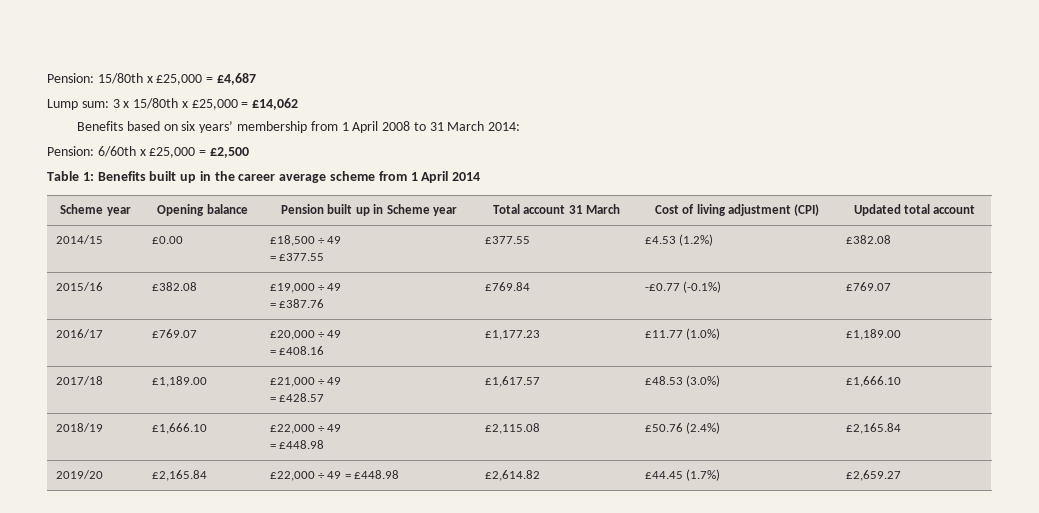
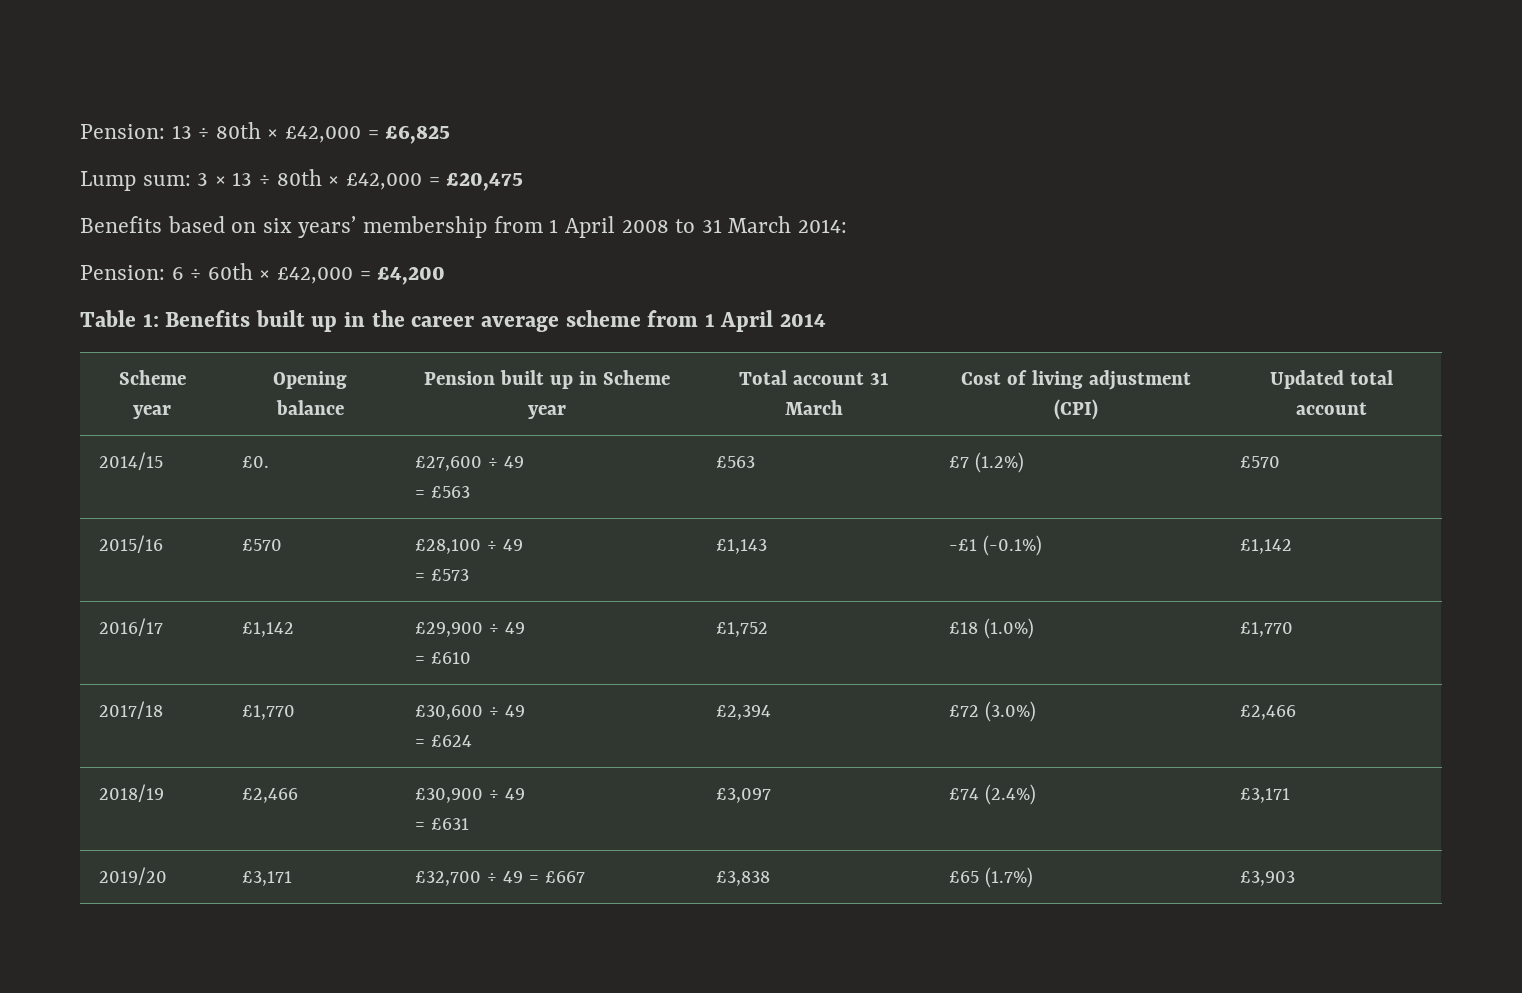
[47,73,256,85] [47,98,299,110] Pension: 15/80th x £25,000 = £4,687 // Lump sum: 3 x 15/80th x £25,000 = £14,062 -> [80,122,451,144] [80,169,524,191] Pension: 13 ÷ 80th × £42,000 = £6,825 // Lump sum: 3 × 13 ÷ 80th × £42,000 = £20,475
[97,146,249,158] 6/60th x £25,000 = £2,500 -> [171,263,446,285] 6 ÷ 60th × £42,000 = £4,200
[151,236,183,244] [269,235,342,246] [269,253,325,261] [484,236,530,244] [644,236,676,244] £0.00 | £18,500 ÷ 49 // = £377.55 | £377.55 | £4.53 -> [241,456,269,468] [414,456,524,471] [414,486,470,498] [715,456,755,468] [948,456,969,468] £0. | £27,600 ÷ 49 // = £563 | £563 | £7
[845,235,891,244] £382.08 -> [1239,456,1280,468] £570
[151,282,197,291] [269,283,342,293] [269,299,325,308] [484,282,530,291] [644,283,680,291] £382.08 | £19,000 ÷ 49 // = £387.76 | £769.84 | -£0.77 -> [241,539,282,551] [414,539,523,554] [414,569,469,581] [715,539,767,554] [948,539,977,551] £570 | £28,100 ÷ 49 // = £573 | £1,143 | -£1
[845,282,891,291] £769.07 -> [1239,539,1292,554] £1,142
[151,329,197,338] [269,330,342,340] [269,346,325,355] [484,330,540,340] [644,330,683,338] £769.07 | £20,000 ÷ 49 // = £408.16 | £1,177.23 | £11.77 -> [241,622,294,637] [414,622,525,637] [414,652,471,664] [715,622,768,637] [948,622,978,634] £1,142 | £29,900 ÷ 49 // = £610 | £1,752 | £18
[845,329,901,340] £1,189.00 -> [1239,622,1293,637] £1,770
[151,376,207,387] [269,377,342,387] [269,393,325,402] [484,376,540,387] [644,376,683,385] £1,189.00 | £21,000 ÷ 49 // = £428.57 | £1,617.57 | £48.53 -> [241,705,295,720] [414,705,525,720] [414,735,472,747] [715,705,771,720] [948,705,979,717] £1,770 | £30,600 ÷ 49 // = £624 | £2,394 | £72
[845,376,901,387] £1,666.10 -> [1239,705,1296,720] £2,466
[151,423,207,434] [269,424,342,434] [269,440,325,449] [484,423,540,434] [644,423,683,432] £1,666.10 | £22,000 ÷ 49 // = £448.98 | £2,115.08 | £50.76 -> [241,788,298,803] [414,788,525,803] [414,818,469,830] [715,788,771,803] [948,788,979,800] £2,466 | £30,900 ÷ 49 // = £631 | £3,097 | £74
[845,423,901,434] £2,165.84 -> [1239,788,1290,803] £3,171
[151,470,207,481] [269,471,315,481] £2,165.84 | £22,000 -> [241,871,292,886] [414,871,481,886] £3,171 | £32,700
[354,470,400,479] [484,470,540,481] [644,471,683,479] £448.98 | £2,614.82 | £44.45 -> [544,871,585,883] [715,871,770,886] [948,871,979,883] £667 | £3,838 | £65
[845,470,901,481] £2,659.27 -> [1239,871,1295,886] £3,903

